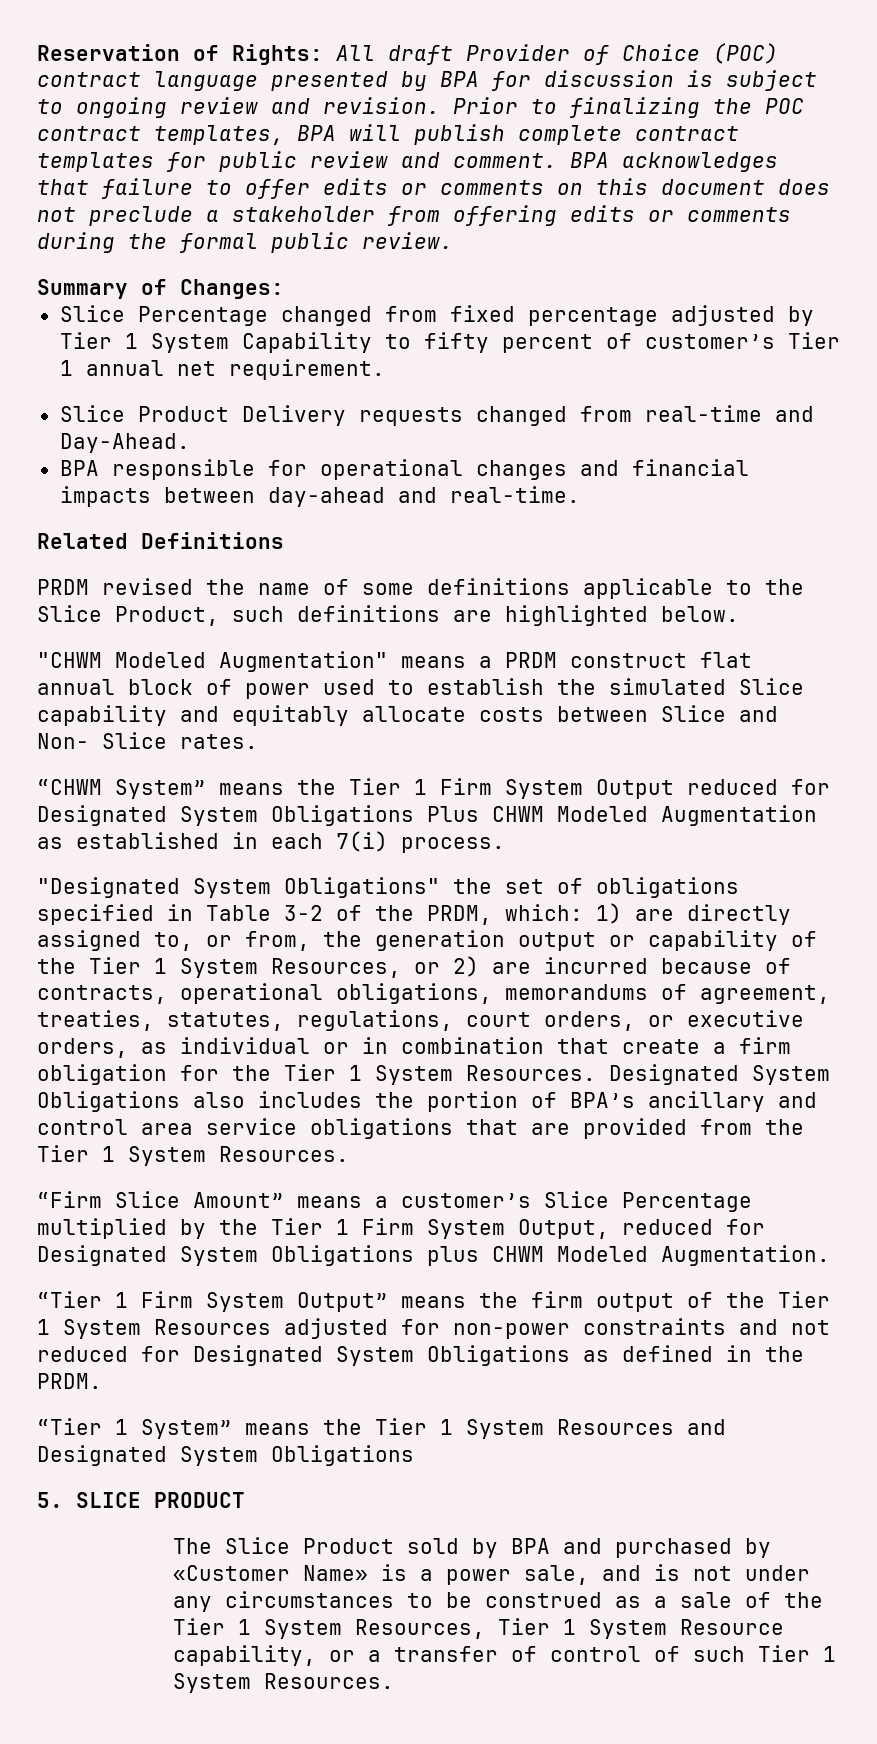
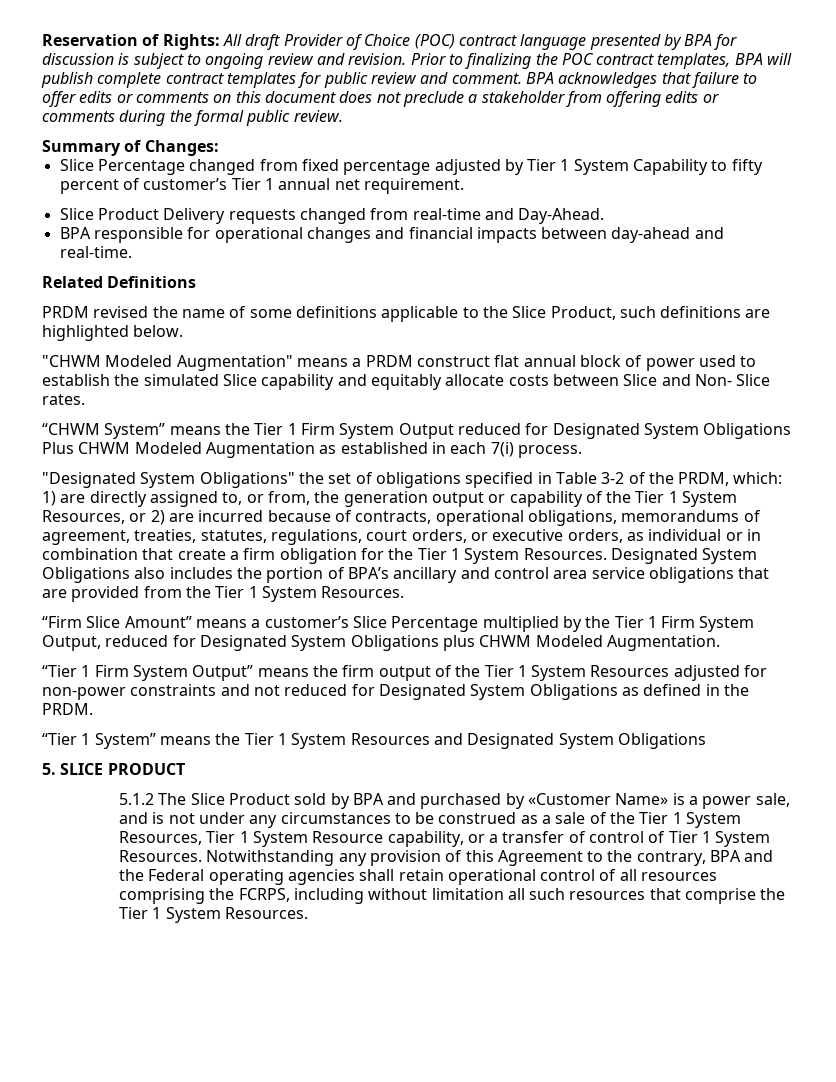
(245, 1500) none -> [118,793,154,805] 5.1.2
[693,1645,837,1662] [173,1673,395,1693] such Tier 1 System Resources. -> [668,831,771,847] [118,850,774,866] [118,869,718,885] [118,888,786,904] [118,907,308,923] Tier 1 System Resources. Notwithstanding any provision of this Agreement to the contrary, BPA and the Federal operating agencies shall retain operational control of all resources comprising the FCRPS, including without limitation all such resources that comprise the Tier 1 System Resources.

